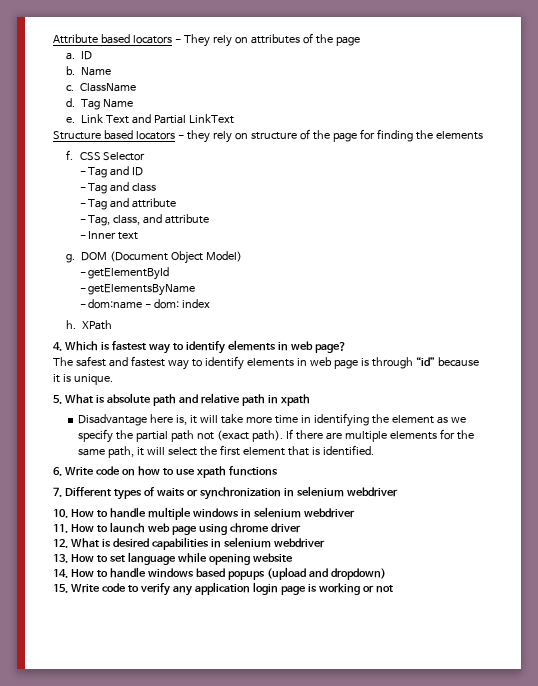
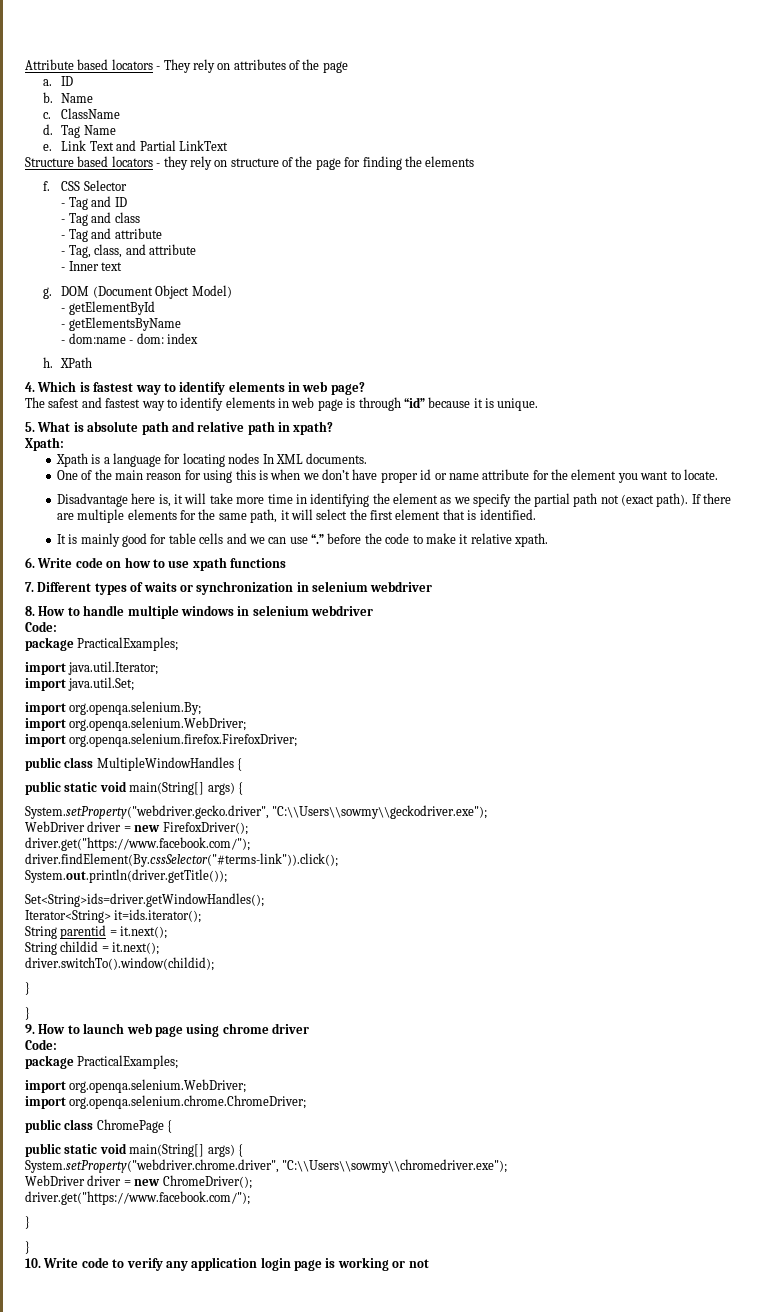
[280,394,310,406] xpath -> [293,421,334,435] [25,437,64,451] [55,453,368,467] [56,469,718,483] xpath? // Xpath: // Xpath is a language for locating nodes In XML documents. // One of the main reason for using this is when we don’t have proper id or name attribute for the element you want to locate.
(375, 450) none -> [56,533,549,547] // It is mainly good for table cells and we can use “.” before the code to make it relative xpath.
[53,509,68,518] 10. -> [25,606,35,616] 8.
[53,524,68,533] 11. -> [25,621,57,632] [25,637,179,651] [25,661,159,675] [25,677,135,691] [25,701,202,715] [25,717,247,731] [25,733,298,747] [25,757,243,771] [25,781,243,795] [25,805,488,819] [25,821,248,835] [25,837,250,851] [25,853,338,867] [25,869,227,883] [25,893,264,907] [25,909,202,923] [25,925,168,939] [25,941,160,955] [25,957,214,971] [25,982,30,995] [25,1007,30,1020] [25,1024,35,1034] Code: // package PracticalExamples; // import java.util.Iterator; // import java.util.Set; // import org.openqa.selenium.By; // import org.openqa.selenium.WebDriver; // import org.openqa.selenium.firefox.FirefoxDriver; // public class MultipleWindowHandles { // public static void main(String[] args) { // System.setProperty("webdriver.gecko.driver", "C:\\Users\\sowmy\\geckodriver.exe"); // WebDriver driver = new FirefoxDriver(); // driver.get("https://www.facebook.com/"); // driver.findElement(By.cssSelector("#terms-link")).click(); // System.out.println(driver.getTitle()); // Set<String>ids=driver.getWindowHandles(); // Iterator<String> it=ids.iterator(); // String parentid = it.next(); // String childid = it.next(); // driver.switchTo().window(childid); // } // } // 9.
[53,537,325,550] [53,552,293,565] [53,567,386,580] [53,584,68,593] 12. What is desired capabilities in selenium webdriver // 13. How to set language while opening website // 14. How to handle windows based popups (upload and dropdown) // 15. -> [25,1039,57,1050] [25,1055,179,1069] [25,1079,247,1093] [25,1095,307,1109] [25,1119,173,1133] [25,1143,243,1157] [25,1159,508,1173] [25,1175,252,1189] [25,1191,250,1205] [25,1216,30,1229] [25,1241,30,1254] [25,1258,41,1268] Code: // package PracticalExamples; // import org.openqa.selenium.WebDriver; // import org.openqa.selenium.chrome.ChromeDriver; // public class ChromePage { // public static void main(String[] args) { // System.setProperty("webdriver.chrome.driver", "C:\\Users\\sowmy\\chromedriver.exe"); // WebDriver driver = new ChromeDriver(); // driver.get("https://www.facebook.com/"); // } // } // 10.

